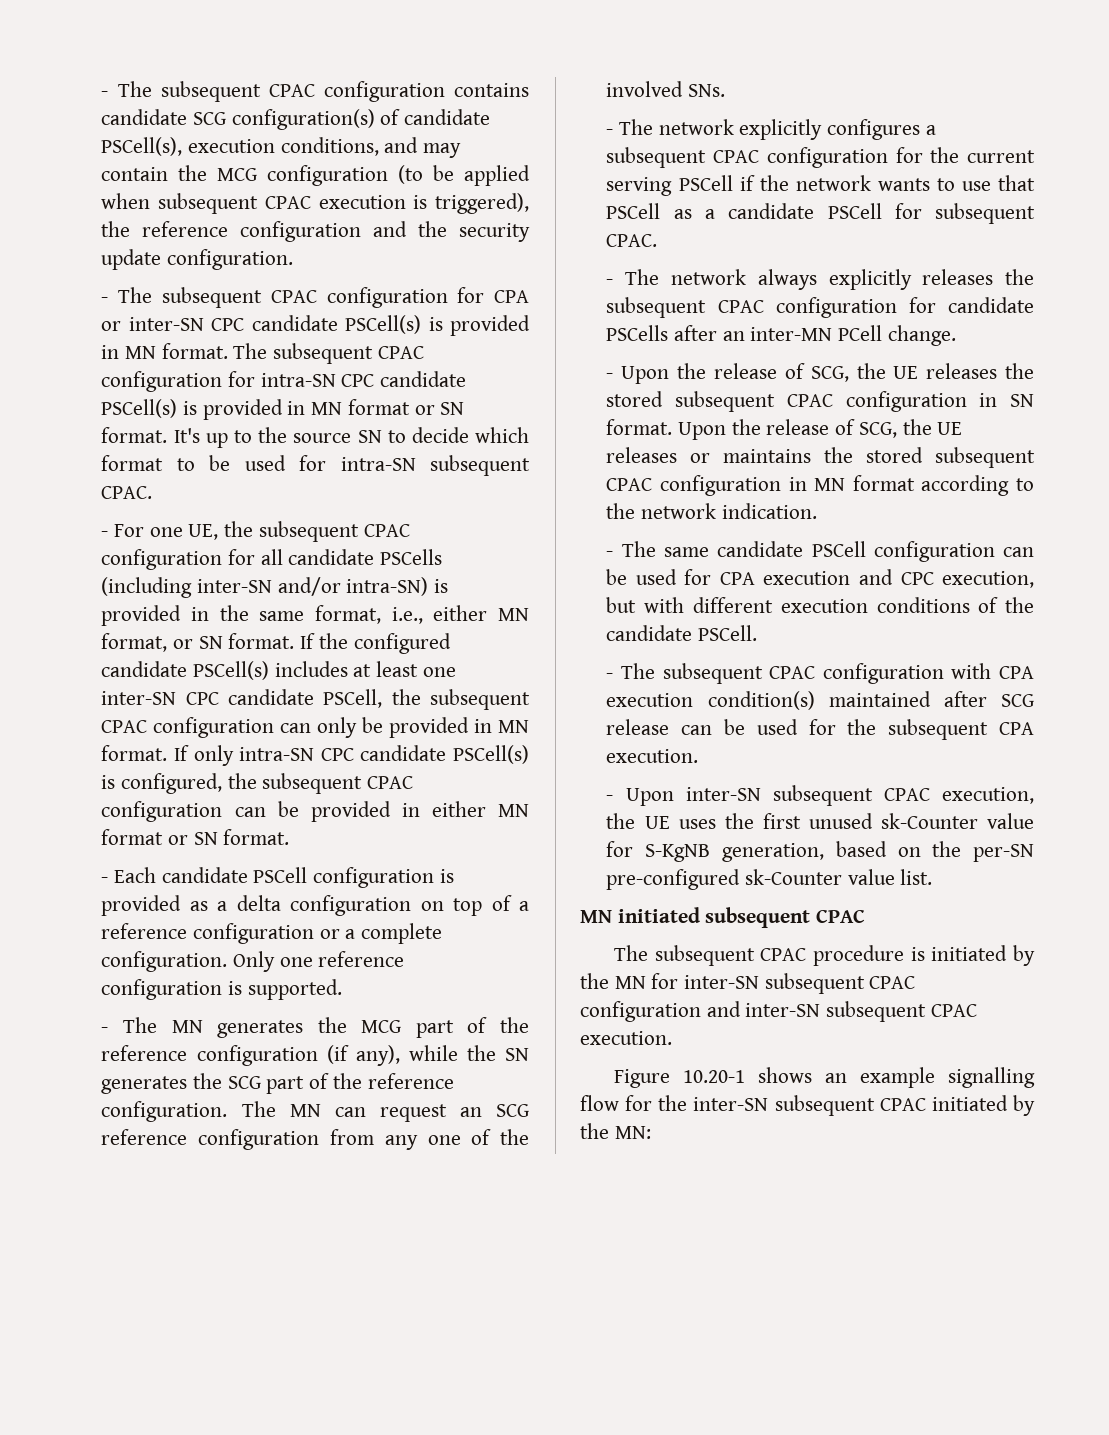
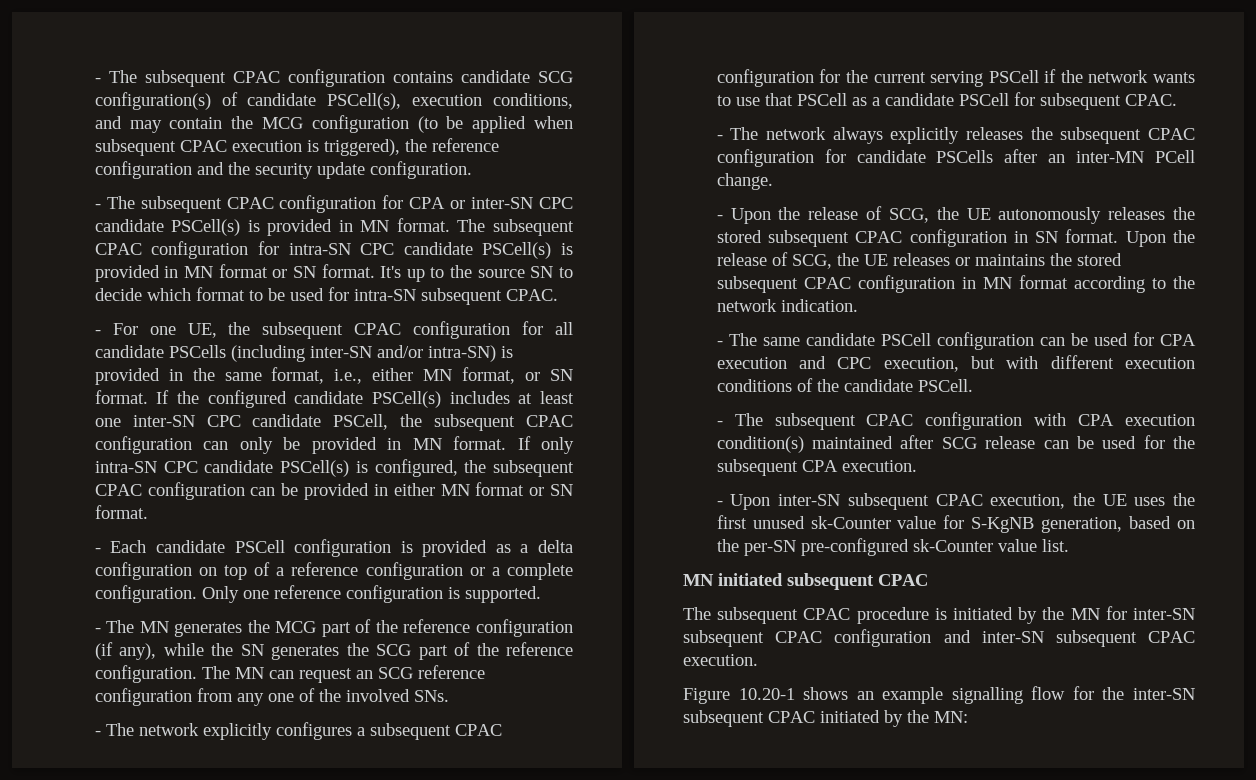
(919, 372) none -> [998,207,1102,224] autonomously

